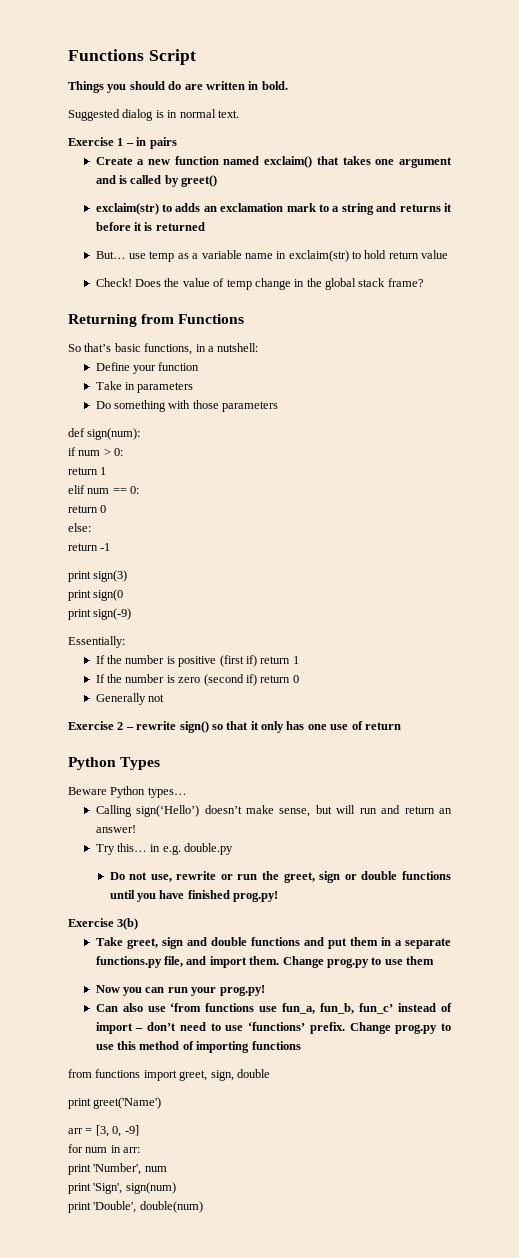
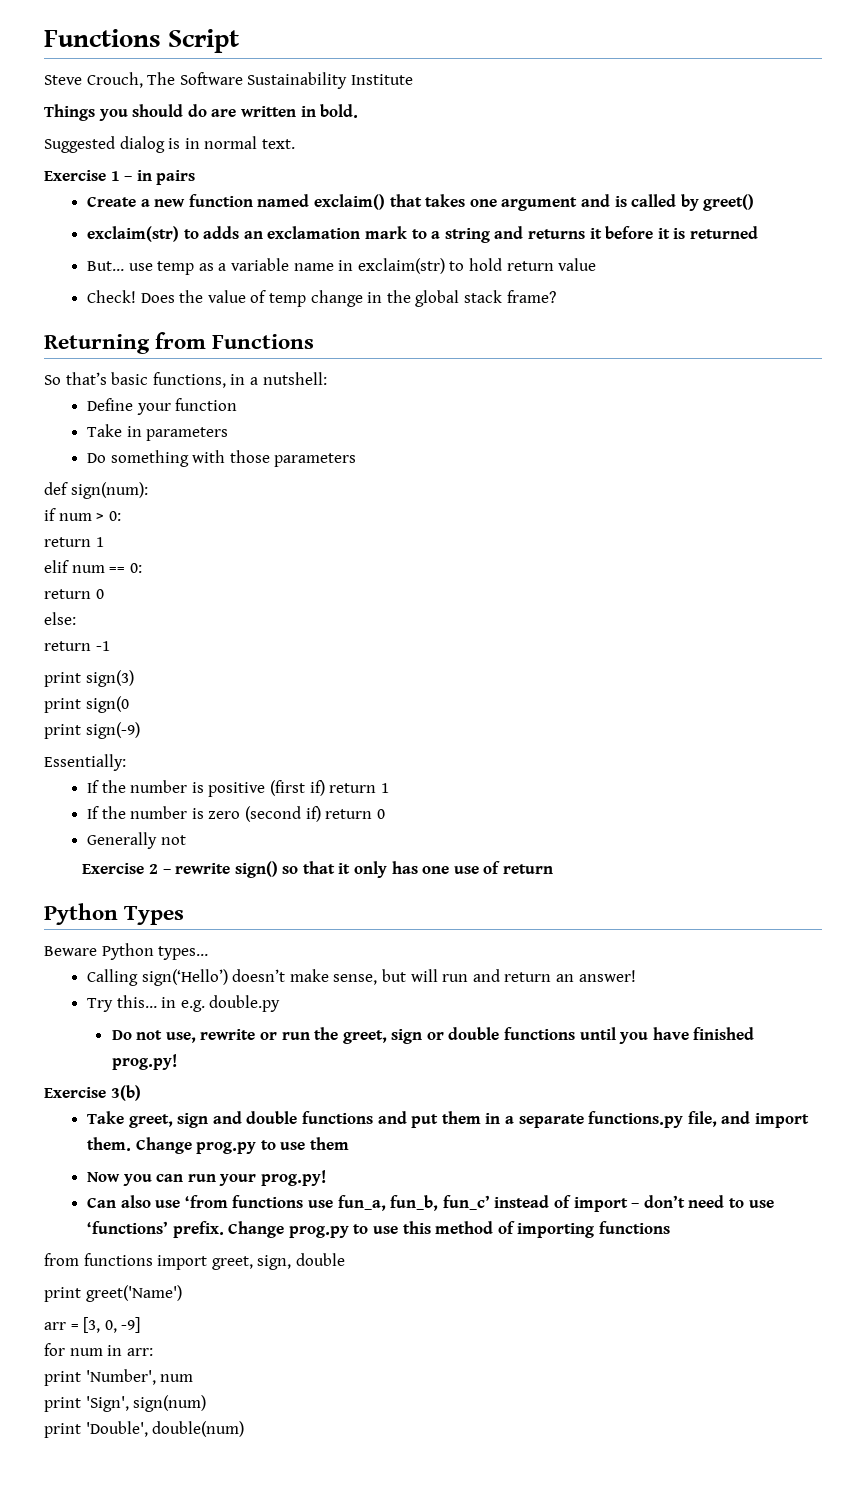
(196, 57) none -> [44,72,413,89] // Steve Crouch, The Software Sustainability Institute

